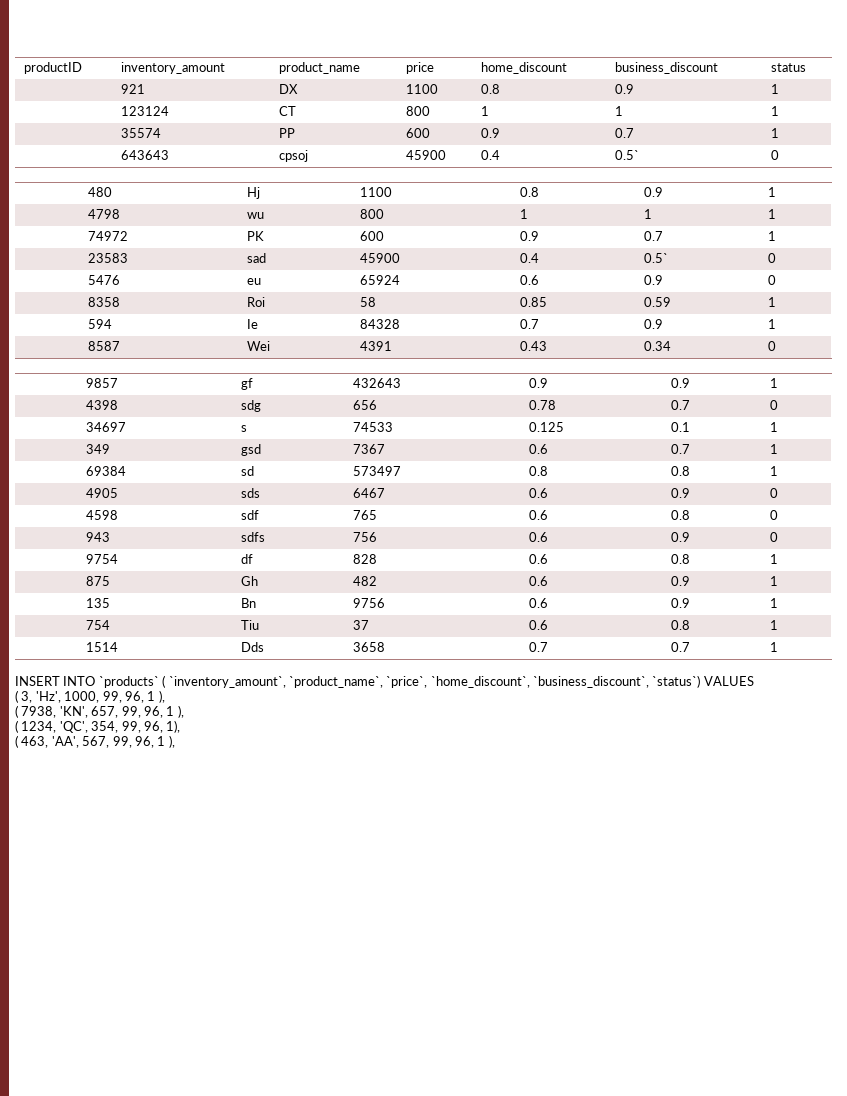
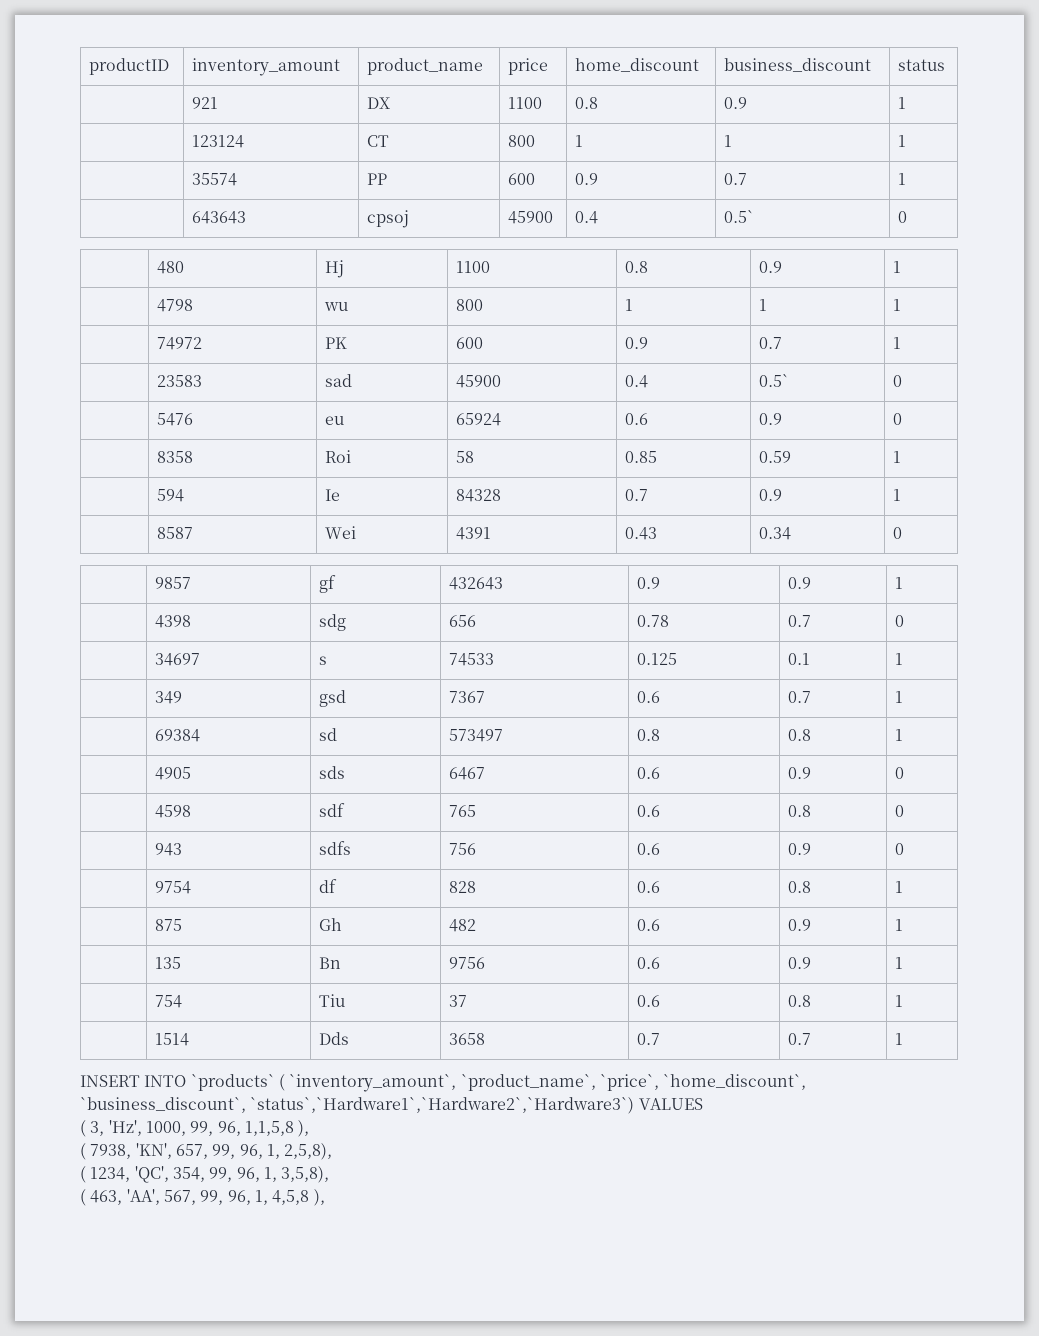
[652,675,701,688] `status`) -> [250,1097,635,1114] `status`,`Hardware1`,`Hardware2`,`Hardware3`)
[147,691,156,701] 1 -> [244,1121,294,1136] 1,1,5,8
[166,705,184,718] 1 ), -> [266,1143,333,1160] 1, 2,5,8),
[166,720,181,733] 1), -> [263,1166,330,1183] 1, 3,5,8),
[157,736,166,746] 1 -> [254,1190,310,1205] 1, 4,5,8

